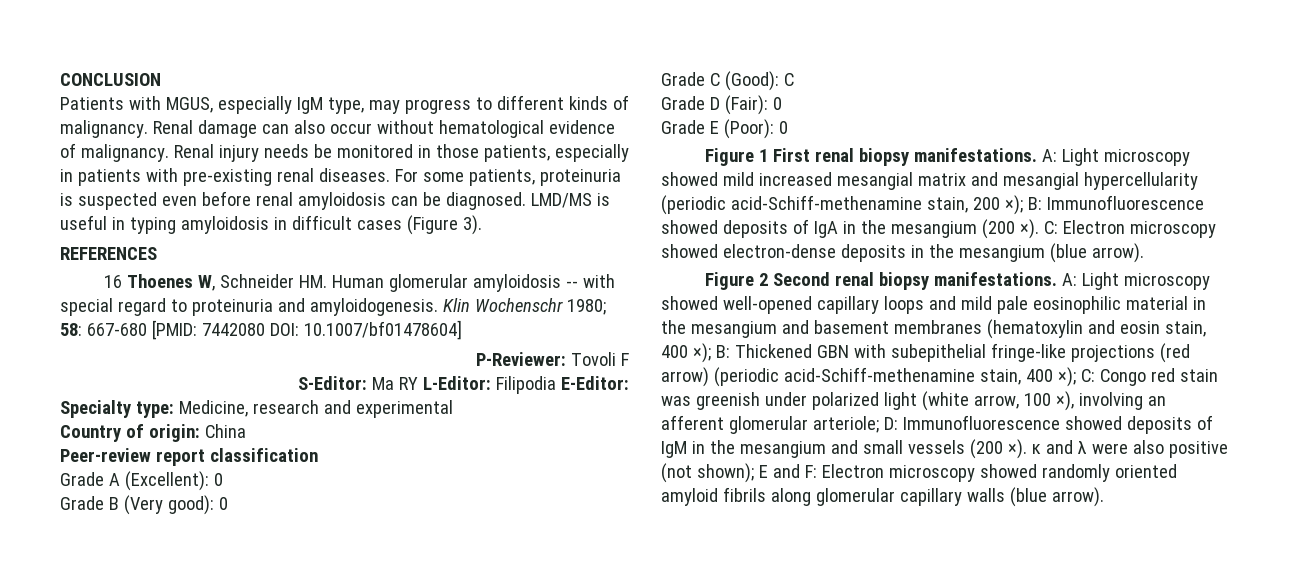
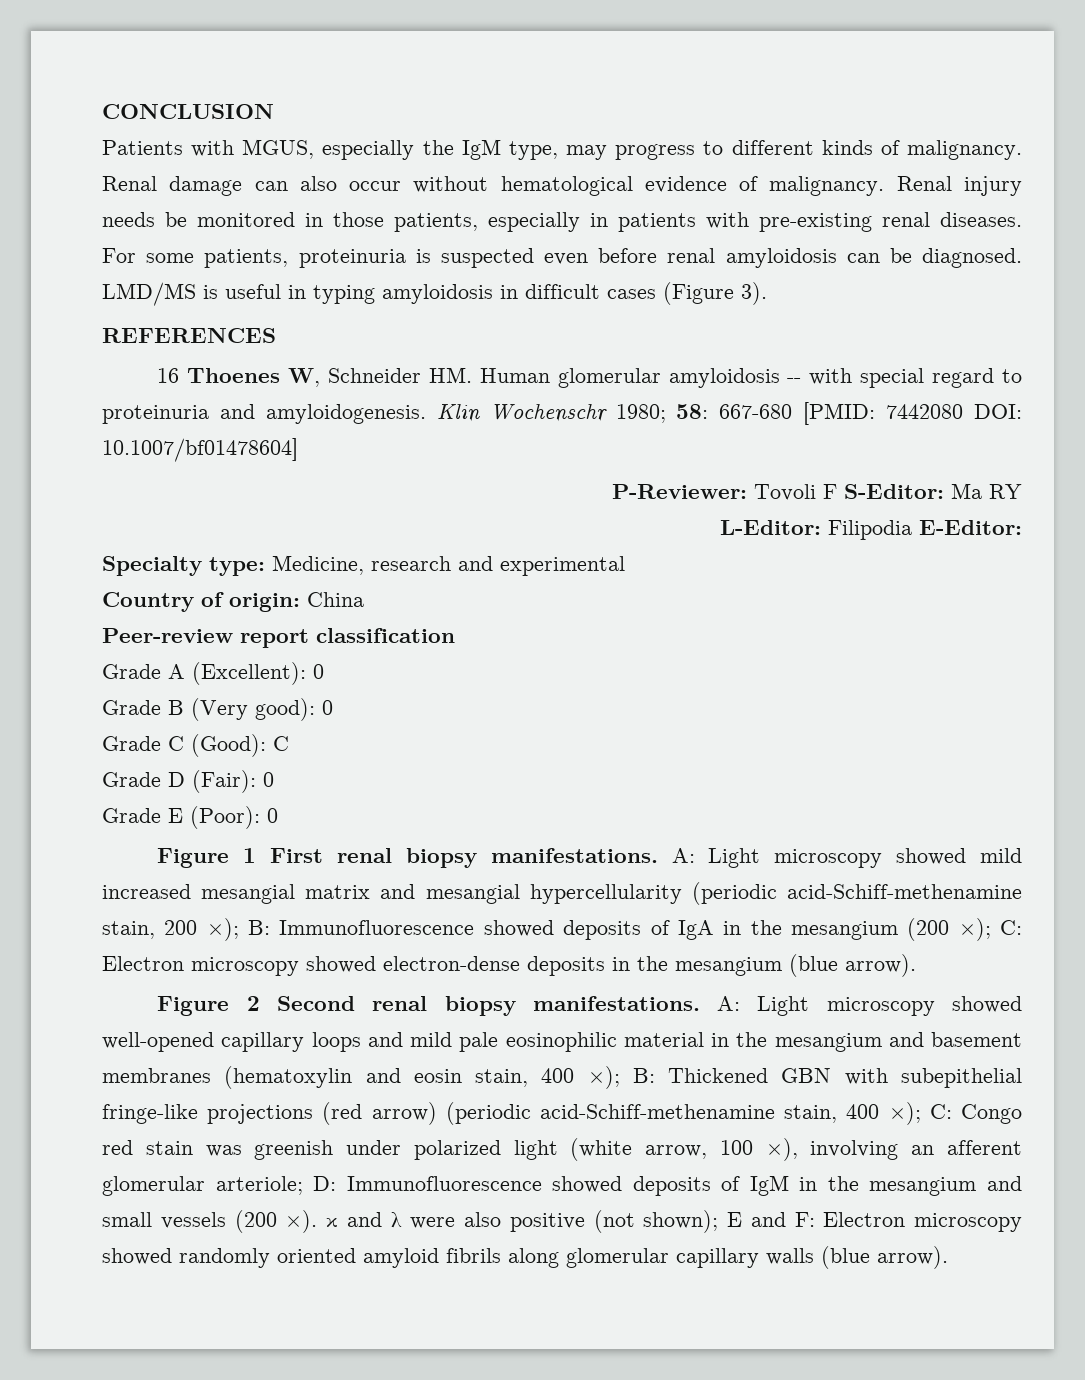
(292, 105) none -> [422,140,454,155] the
(629, 359) // -> (837, 491) none
(419, 383) none -> (1022, 491) //
[1019,219,1039,239] ×). -> [958,918,991,941] ×);

